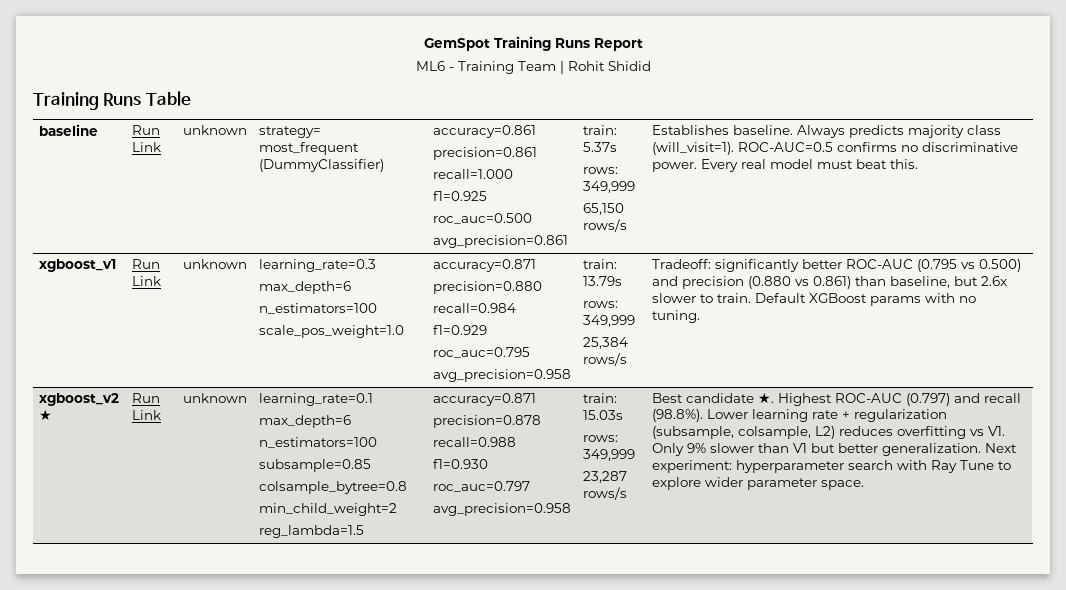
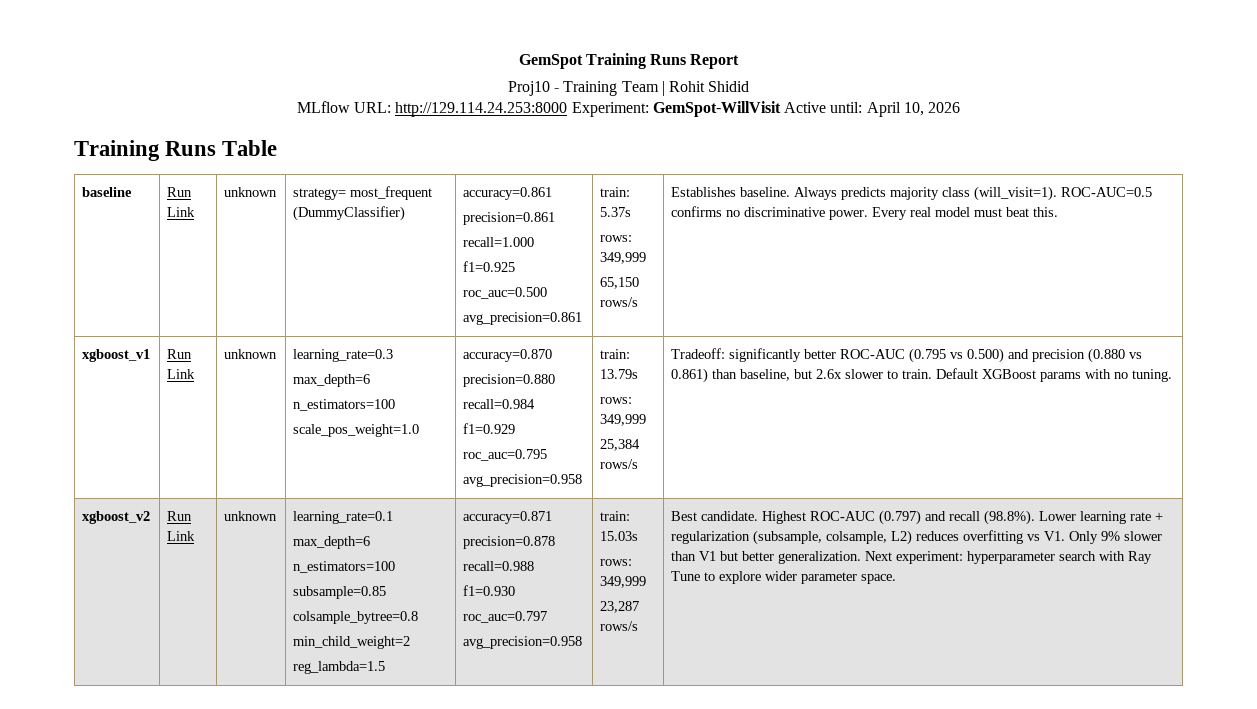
[415,61,445,71] ML6 -> [507,81,550,96] Proj10
(651, 66) none -> [296,101,961,117] // MLflow URL: http://129.114.24.253:8000 Experiment: GemSpot-WillVisit Active until: April 10, 2026
[432,259,536,272] accuracy=0.871 -> [463,349,553,362] accuracy=0.870
[38,409,52,421] ★ -> (151, 517) none
[685,392,774,404] candidate ★. -> [701,511,759,521] candidate.

